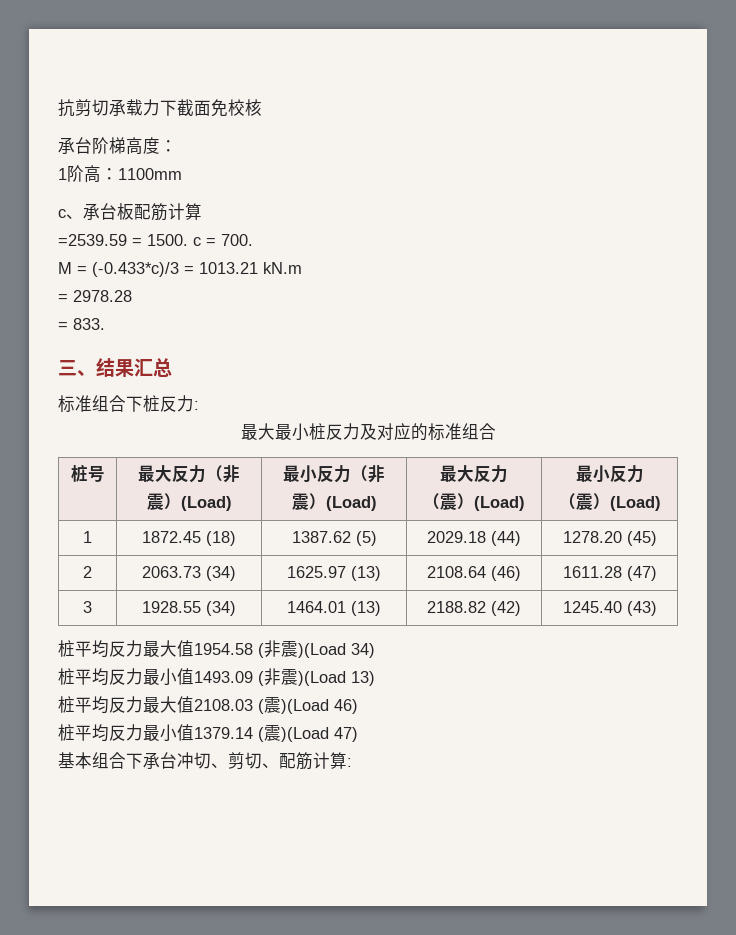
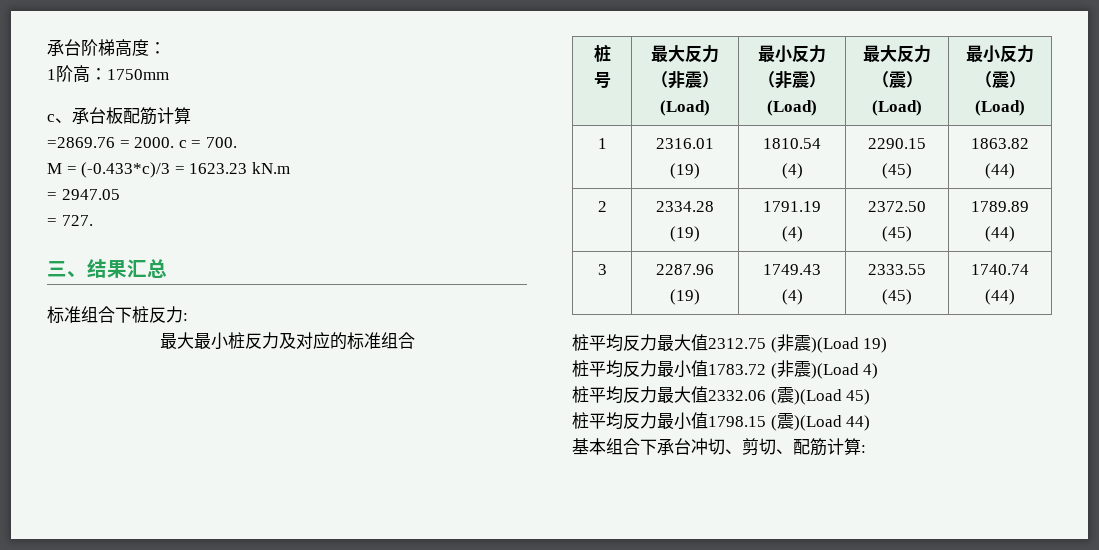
[58,99,262,117] 抗剪切承载力下截面免校核 // -> (47, 47) none
[118,168,182,180] 1100mm -> [107,69,169,80] 1750mm
[58,234,188,246] =2539.59 = 1500. -> [47,137,175,148] =2869.76 = 2000.
[199,262,258,274] 1013.21 -> [189,163,248,174] 1623.23
[73,290,132,302] [58,318,105,330] 2978.28 // = 833. -> [61,189,120,200] [47,215,93,226] 2947.05 // = 727.
[142,531,236,546] [291,531,377,546] [427,531,521,546] [562,531,657,546] 1872.45 (18) | 1387.62 (5) | 2029.18 (44) | 1278.20 (45) -> [656,138,714,149] [670,163,700,179] [763,138,821,149] [781,163,803,179] [868,138,926,149] [882,163,912,179] [971,138,1029,149] [985,163,1015,179] 2316.01 (19) | 1810.54 (4) | 2290.15 (45) | 1863.82 (44)
[142,566,236,581] [287,566,382,581] [427,566,521,581] [562,566,657,581] [83,601,92,613] [142,601,236,616] [287,601,382,616] [427,601,521,616] [562,601,657,616] [58,640,375,658] [58,668,375,686] [58,696,358,714] [58,724,358,742] 2063.73 (34) | 1625.97 (13) | 2108.64 (46) | 1611.28 (47) // 3 | 1928.55 (34) | 1464.01 (13) | 2188.82 (42) | 1245.40 (43) // 桩平均反力最大值1954.58 (非震)(Load 34) // 桩平均反力最小值1493.09 (非震)(Load 13) // 桩平均反力最大值2108.03 (震)(Load 46) // 桩平均反力最小值1379.14 (震)(Load 47) -> [656,201,714,212] [670,226,700,242] [763,201,821,212] [781,226,803,242] [868,201,926,212] [882,226,912,242] [971,201,1029,212] [985,226,1015,242] [597,264,607,275] [656,264,714,275] [670,289,700,305] [763,264,821,275] [781,289,803,305] [868,264,926,275] [882,289,912,305] [971,264,1029,275] [985,289,1015,305] [572,334,888,353] [572,360,879,379] [572,386,871,405] [572,412,871,431] 2334.28 (19) | 1791.19 (4) | 2372.50 (45) | 1789.89 (44) // 3 | 2287.96 (19) | 1749.43 (4) | 2333.55 (45) | 1740.74 (44) // 桩平均反力最大值2312.75 (非震)(Load 19) // 桩平均反力最小值1783.72 (非震)(Load 4) // 桩平均反力最大值2332.06 (震)(Load 45) // 桩平均反力最小值1798.15 (震)(Load 44)

